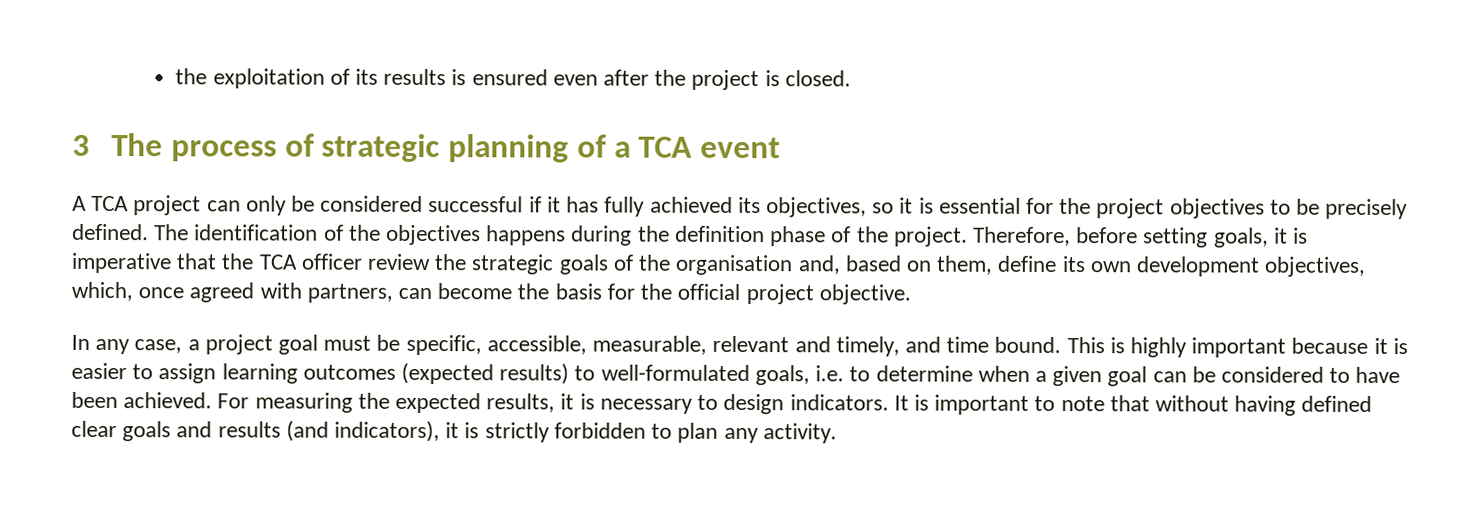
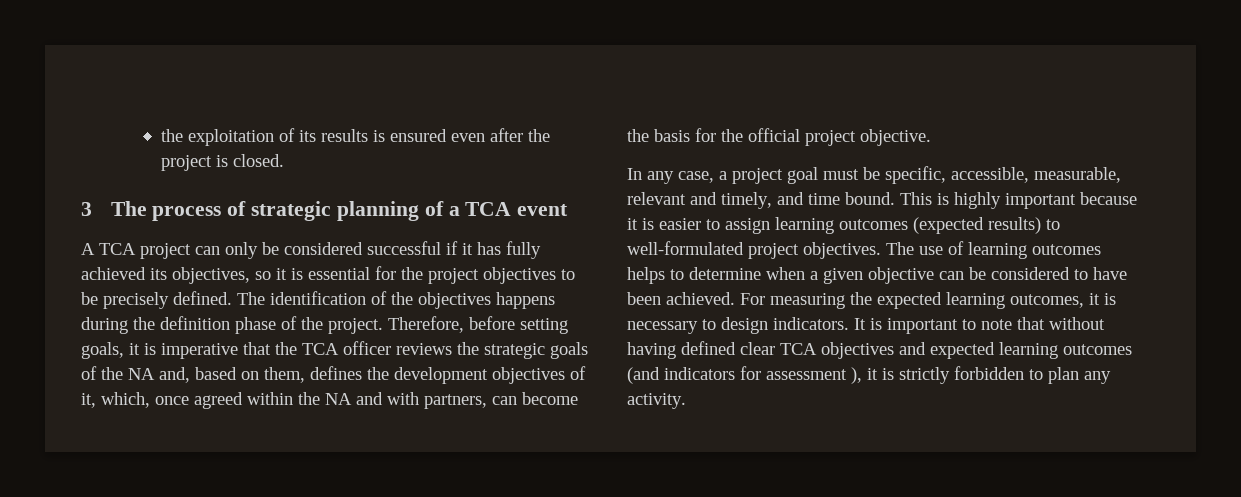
[367,253,432,271] review -> [396,343,452,355] reviews
[675,254,794,276] organisation -> [128,368,155,380] NA
[997,255,1367,277] [71,281,255,303] define its own development objectives, which, once agreed -> [310,366,586,384] [81,392,383,409] defines the development objectives of it, which, once agreed within the NA and
[754,365,845,386] goals, i.e. -> [748,241,1101,259] [627,267,665,284] project objectives. The use of learning outcomes helps
[1107,366,1148,387] goal -> [868,267,934,284] objective
[486,393,556,413] results, -> [946,292,1084,309] learning outcomes,
[122,420,441,443] goals and results (and indicators), -> [780,342,1132,359] [627,366,862,384] TCA objectives and expected learning outcomes (and indicators for assessment ),

